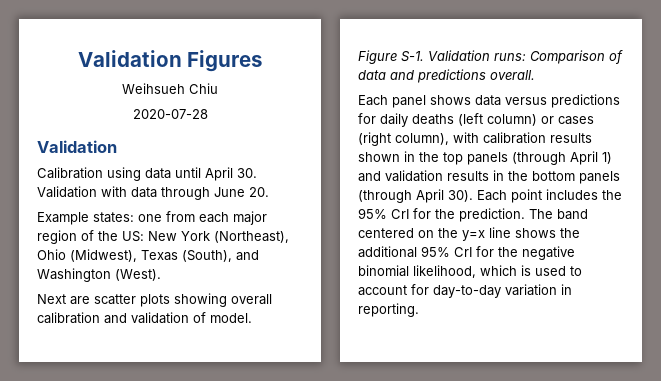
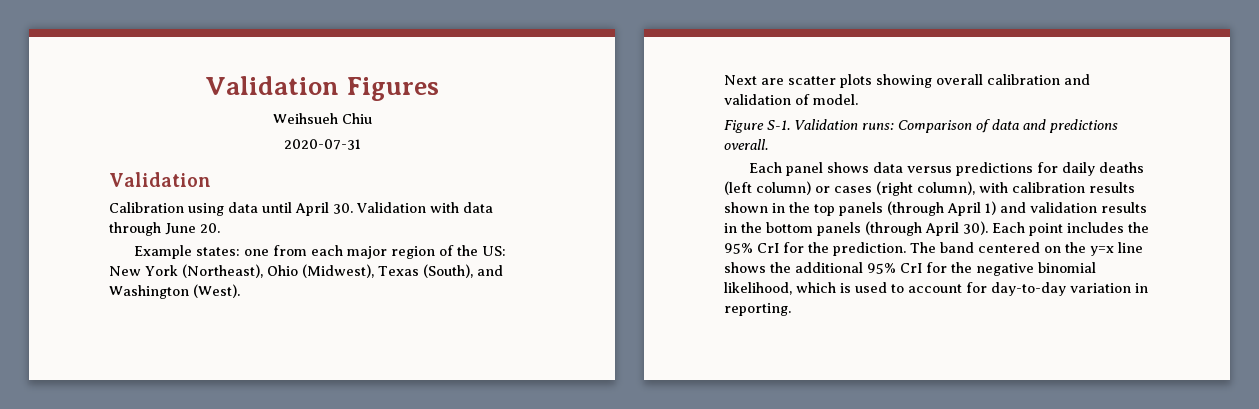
[132,109,208,119] 2020-07-28 -> [283,139,361,150] 2020-07-31

